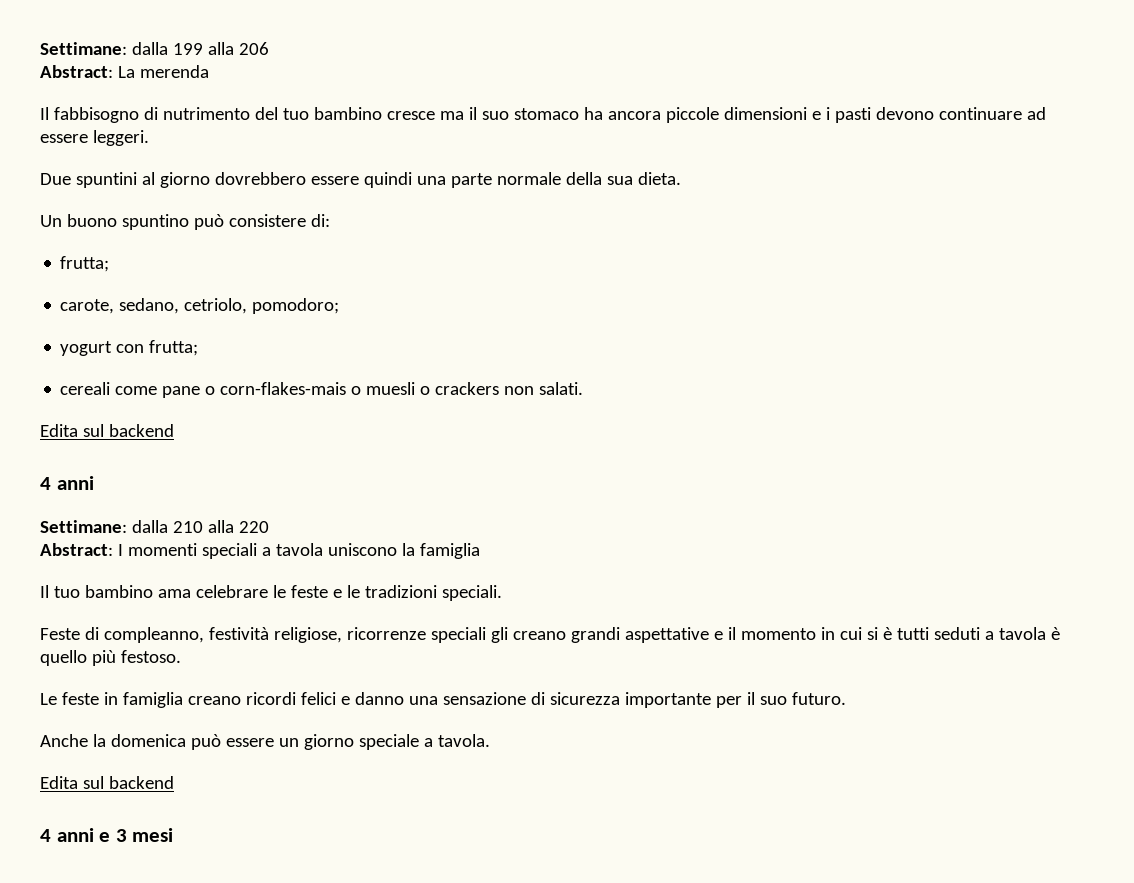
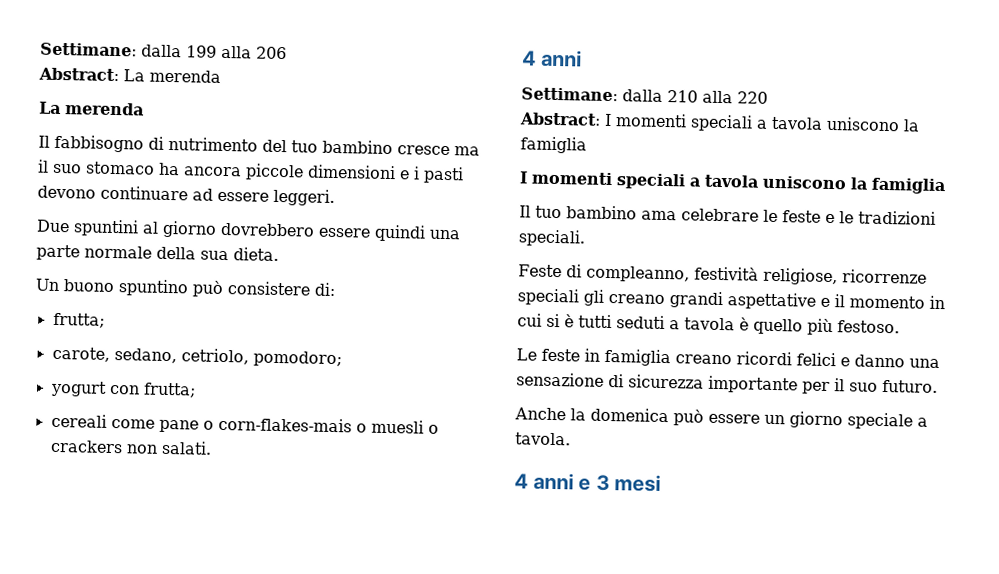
(209, 71) none -> [39,101,144,116] // La merenda
[40,424,174,437] // Edita sul backend -> (212, 447) none
(480, 551) none -> [519,171,946,195] // I momenti speciali a tavola uniscono la famiglia
[40,776,174,789] // Edita sul backend -> (571, 439) none

